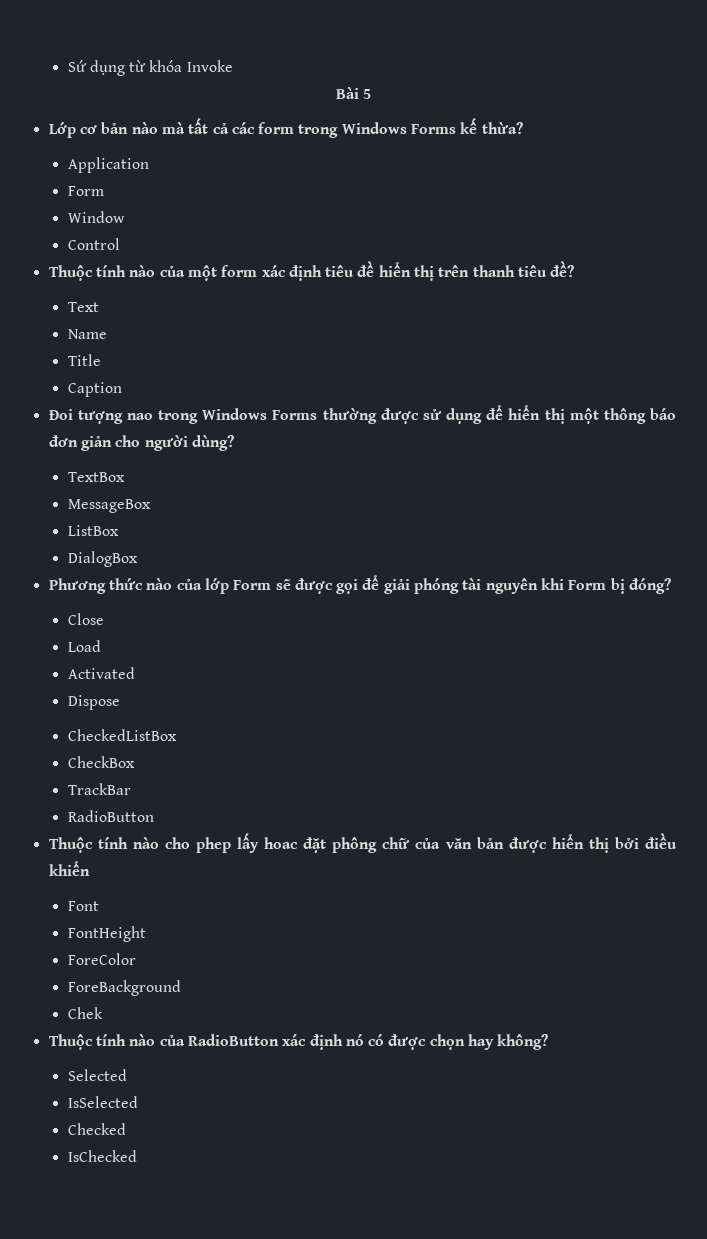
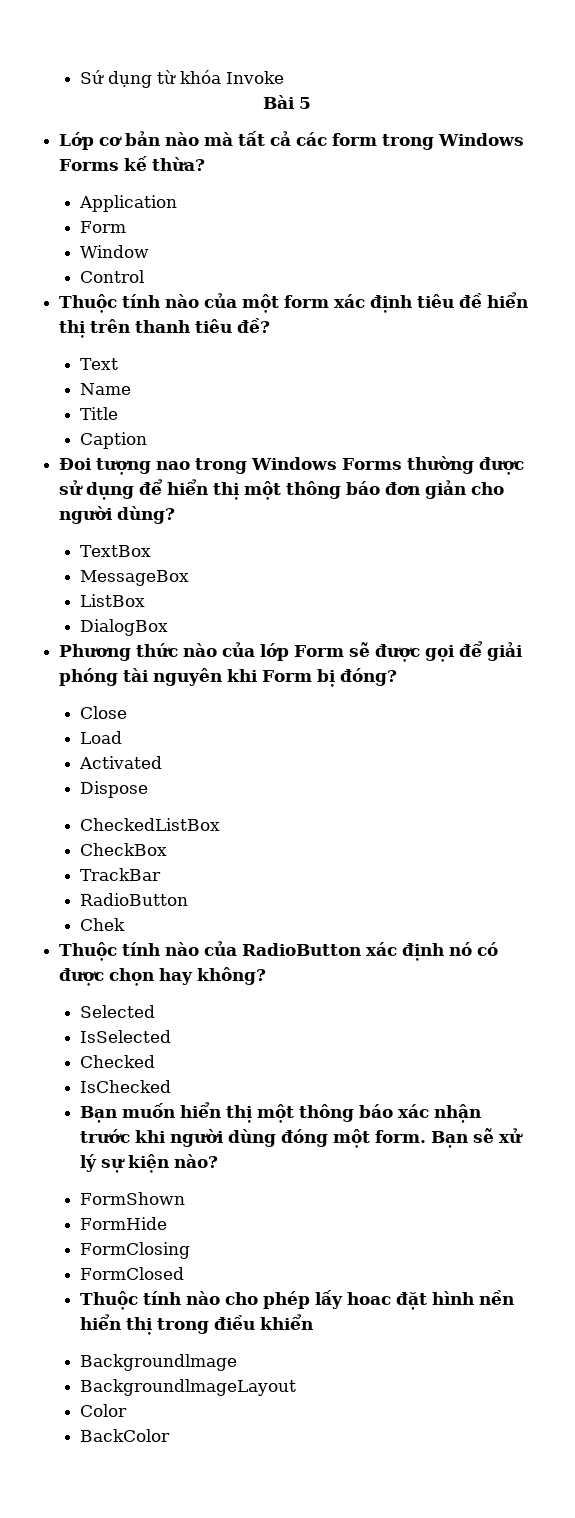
[48,833,677,853] [48,861,90,876] [67,901,99,911] [67,926,146,942] [67,953,136,965] [67,980,181,996] // Thuộc tính nào cho phep lấy hoac đặt phông chữ của văn bản được hiển thị bởi điều khiển // Font // FontHeight // ForeColor // ForeBackground -> (188, 899) none
(137, 1156) none -> [79,1102,481,1123] [79,1128,523,1148] [79,1154,218,1173] [79,1192,185,1205] [79,1217,167,1230] [79,1242,190,1259] [79,1267,184,1280] [79,1290,514,1310] [79,1314,313,1335] [79,1354,237,1371] [79,1379,296,1396] [79,1404,127,1417] [79,1429,170,1442] // Bạn muốn hiển thị một thông báo xác nhận trước khi người dùng đóng một form. Bạn sẽ xử lý sự kiện nào? // FormShown // FormHide // FormClosing // FormClosed // Thuộc tính nào cho phép lấy hoac đặt hình nền hiển thị trong điều khiển // Backgroundlmage // BackgroundlmageLayout // Color // BackColor

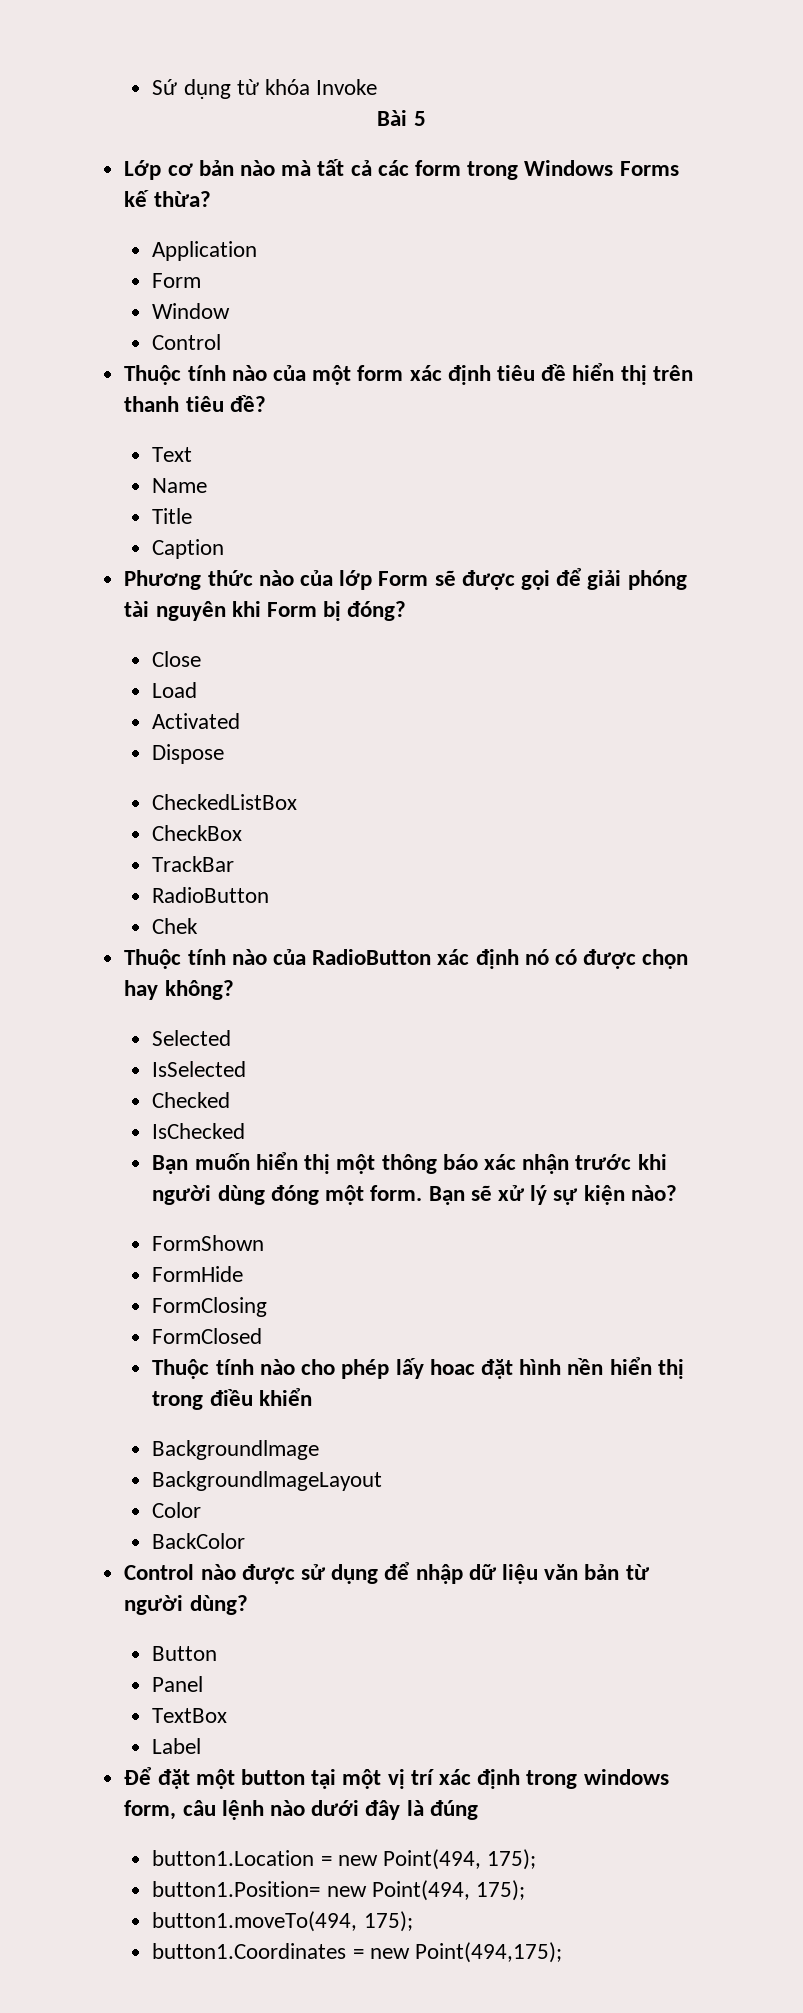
[59,456,525,475] [59,479,505,500] [59,506,176,524] [79,545,151,557] [79,570,189,586] [79,594,145,607] [79,619,168,636] // Đoi tượng nao trong Windows Forms thường được sử dụng để hiển thị một thông báo đơn giản cho người dùng? // TextBox // MessageBox // ListBox // DialogBox -> (225, 549) none
(170, 1435) none -> [124,1562,650,1584] [124,1595,248,1615] [152,1646,218,1661] [152,1676,204,1692] [152,1708,228,1723] [152,1738,202,1754] [124,1767,669,1789] [124,1800,478,1820] [152,1849,537,1870] [152,1880,526,1901] [152,1911,413,1932] [152,1942,563,1963] // Control nào được sử dụng để nhập dữ liệu văn bản từ người dùng? // Button // Panel // TextBox // Label // Để đặt một button tại một vị trí xác định trong windows form, câu lệnh nào dưới đây là đúng // button1.Location = new Point(494, 175); // button1.Position= new Point(494, 175); // button1.moveTo(494, 175); // button1.Coordinates = new Point(494,175);

